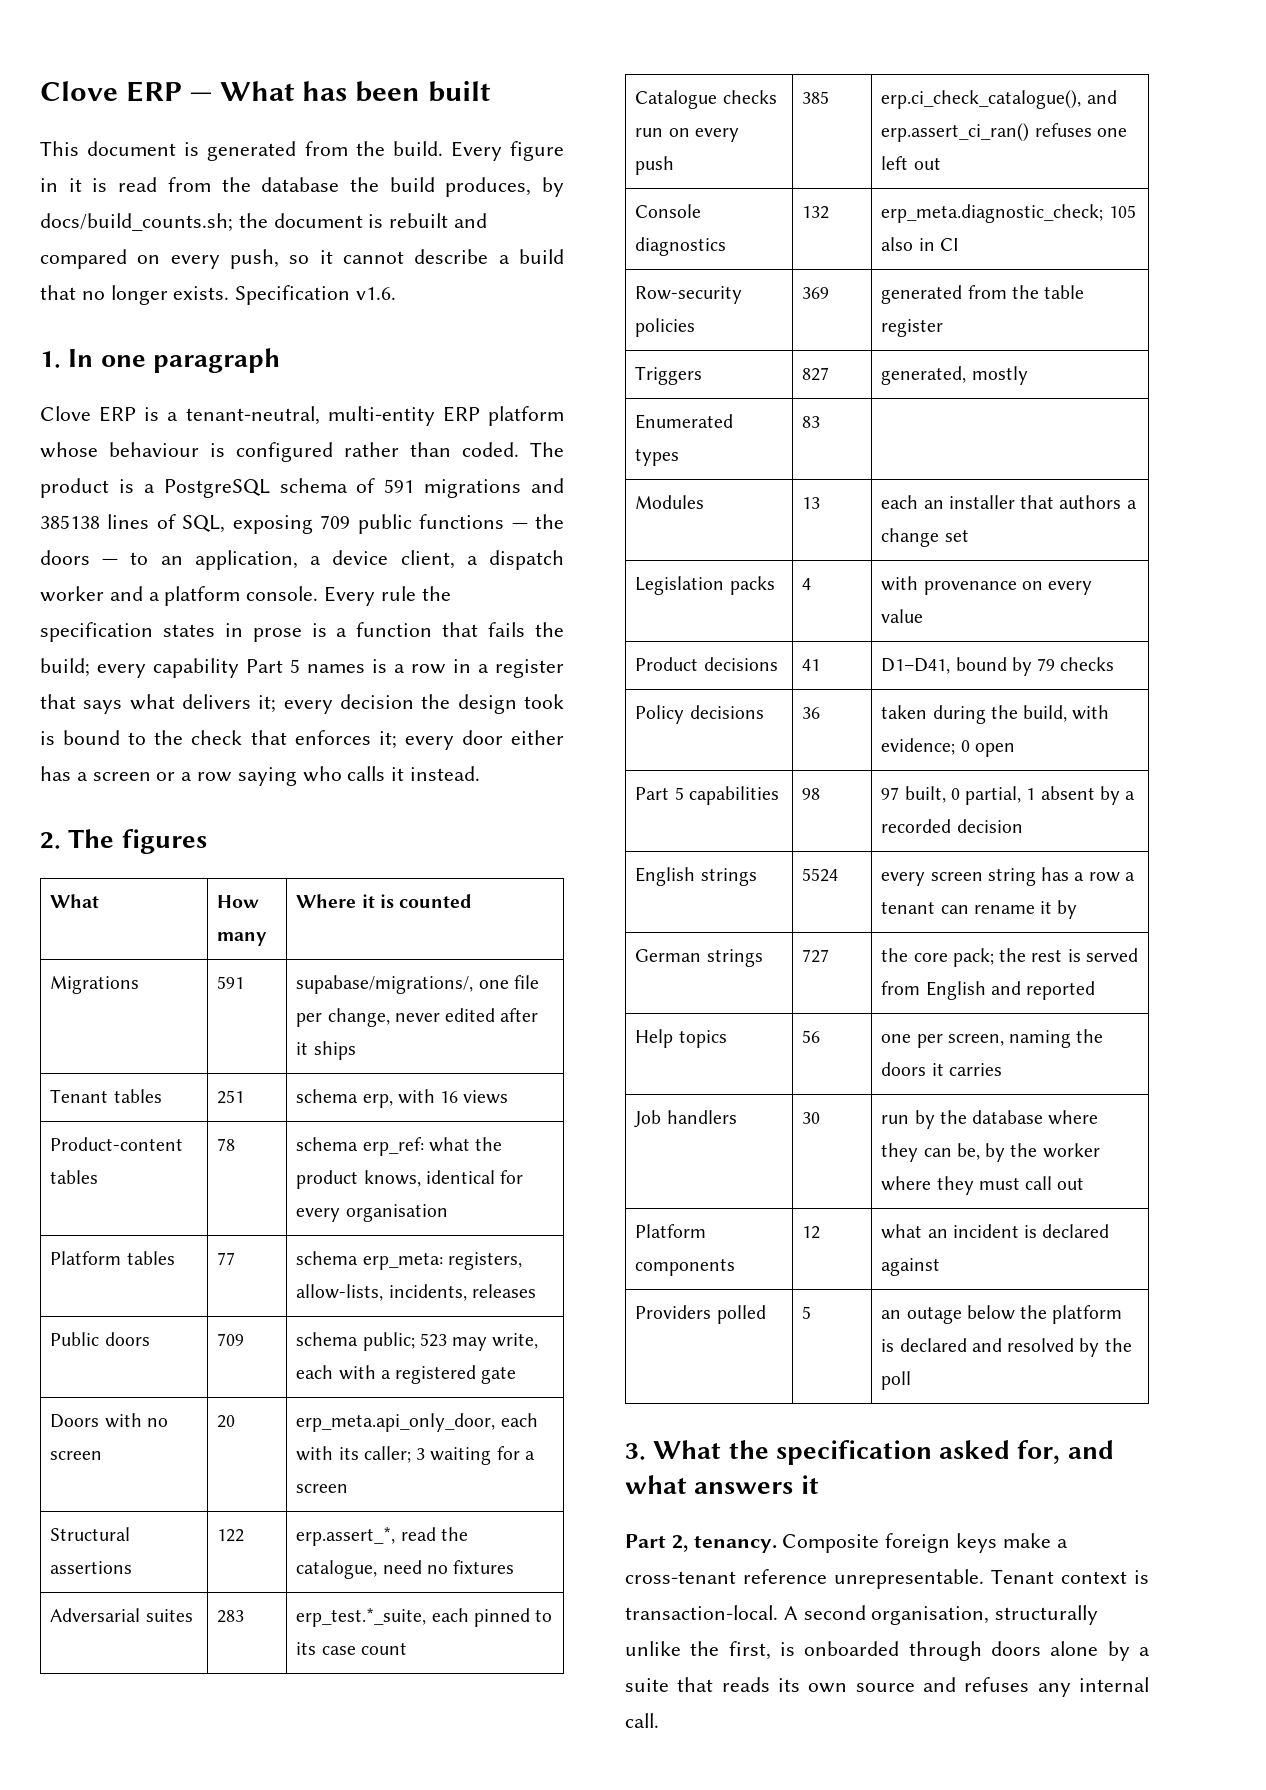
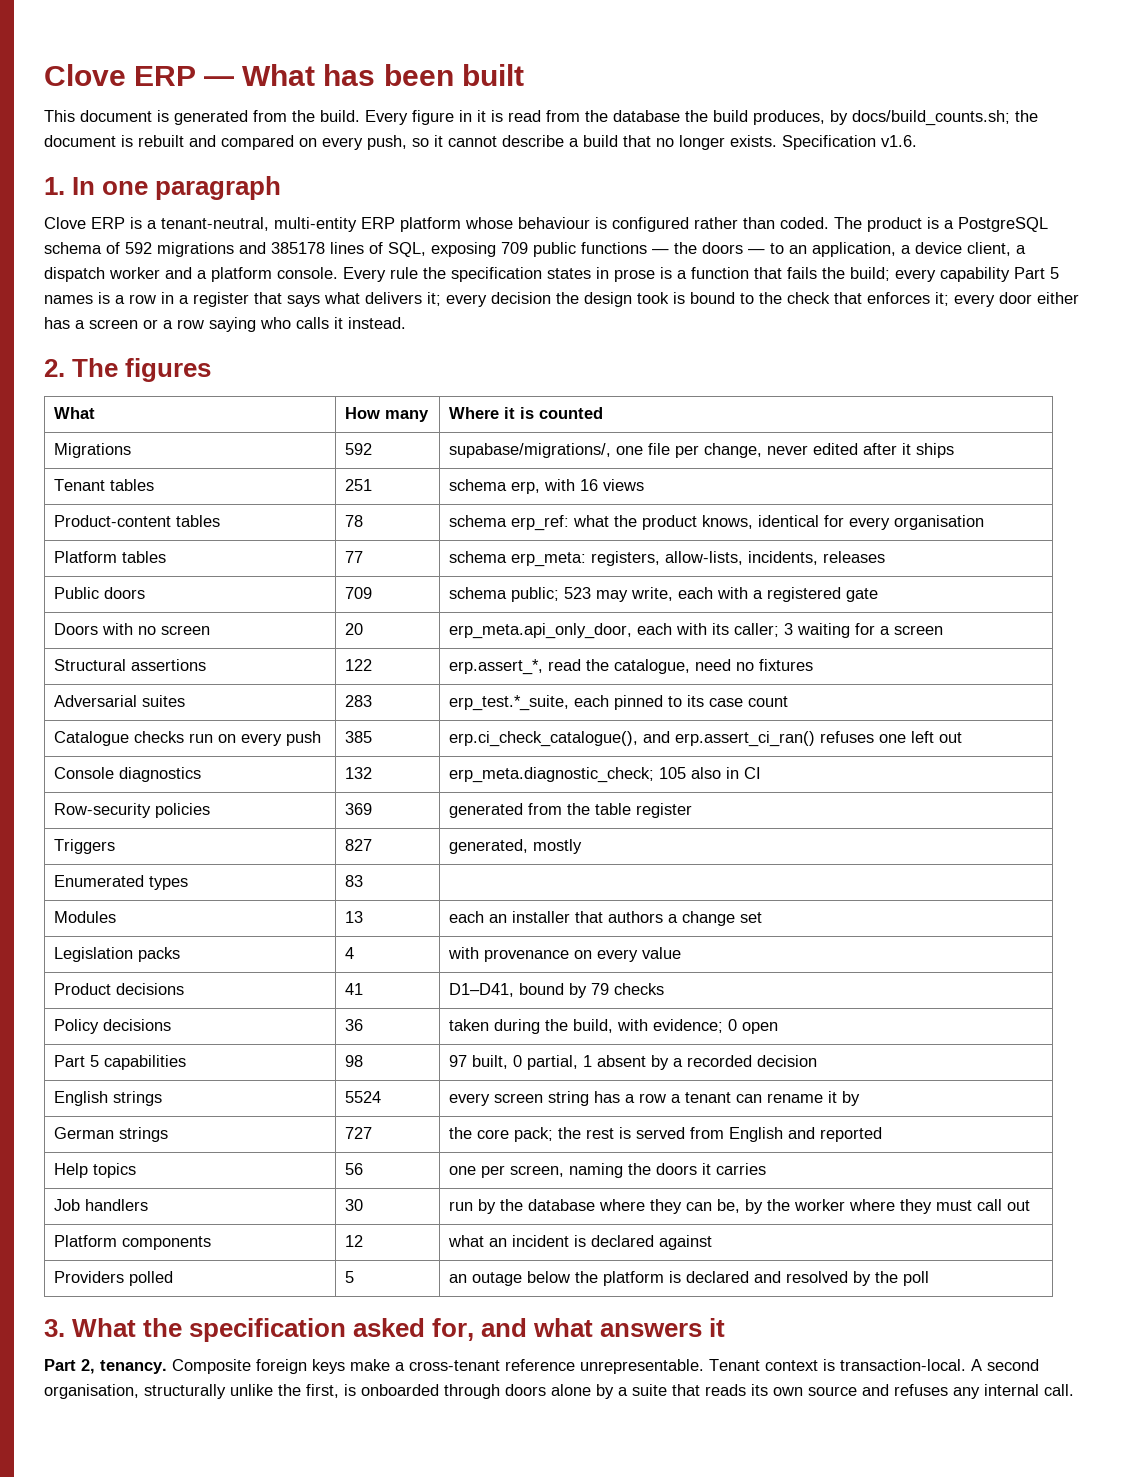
[384,479,415,493] 591 -> [125,242,152,254] 592
[40,515,100,529] 385138 -> [271,242,325,254] 385178
[217,976,245,989] 591 -> [344,443,372,455] 592

